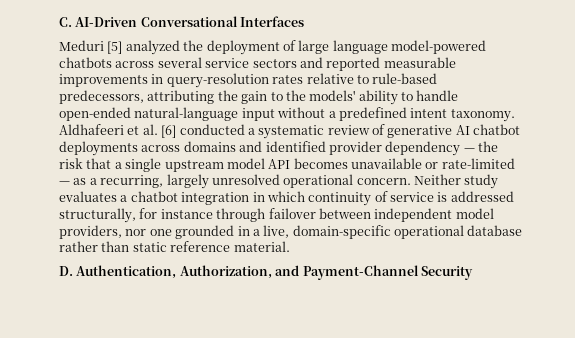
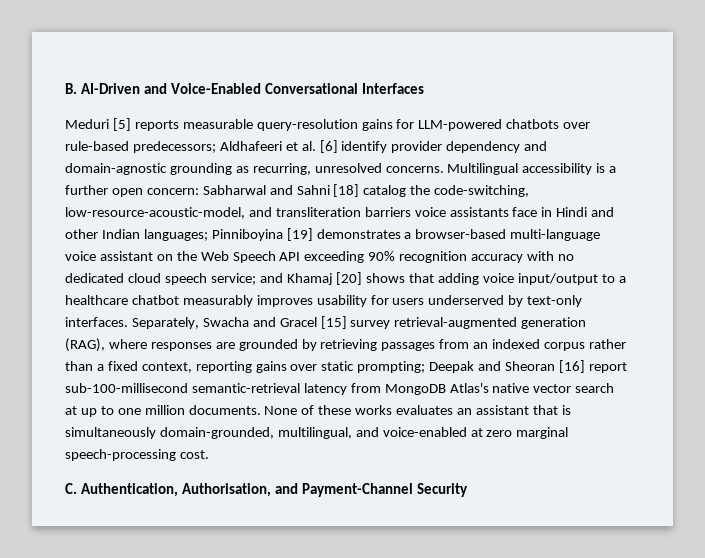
[59,17,138,27] C. AI-Driven -> [65,83,261,94] B. AI-Driven and Voice-Enabled
[125,40,486,55] [59,57,456,71] [59,73,438,88] [59,90,459,105] [59,107,515,122] [59,124,521,139] [59,141,498,156] [59,158,515,172] [59,174,499,189] [59,191,514,206] [59,208,494,223] [59,225,523,239] [59,241,290,252] [59,265,272,279] analyzed the deployment of large language model-powered chatbots across several service sectors and reported measurable improvements in query-resolution rates relative to rule-based predecessors, attributing the gain to the models' ability to handle open-ended natural-language input without a predefined intent taxonomy. Aldhafeeri et al. [6] conducted a systematic review of generative AI chatbot deployments across domains and identified provider dependency — the risk that a single upstream model API becomes unavailable or rate-limited — as a recurring, largely unresolved operational concern. Neither study evaluates a chatbot integration in which continuity of service is addressed structurally, for instance through failover between independent model providers, nor one grounded in a live, domain-specific operational database rather than static reference material. // D. Authentication, Authorization, -> [134,119,591,131] [65,140,548,153] [65,163,617,175] [65,184,530,197] [65,207,615,219] [65,228,601,241] [65,251,574,263] [65,272,626,285] [65,295,583,307] [65,316,587,329] [65,338,626,352] [65,360,627,373] [65,383,615,395] [65,405,571,417] [65,427,569,439] [65,449,209,461] [65,483,271,497] reports measurable query-resolution gains for LLM-powered chatbots over rule-based predecessors; Aldhafeeri et al. [6] identify provider dependency and domain-agnostic grounding as recurring, unresolved concerns. Multilingual accessibility is a further open concern: Sabharwal and Sahni [18] catalog the code-switching, low-resource-acoustic-model, and transliteration barriers voice assistants face in Hindi and other Indian languages; Pinniboyina [19] demonstrates a browser-based multi-language voice assistant on the Web Speech API exceeding 90% recognition accuracy with no dedicated cloud speech service; and Khamaj [20] shows that adding voice input/output to a healthcare chatbot measurably improves usability for users underserved by text-only interfaces. Separately, Swacha and Gracel [15] survey retrieval-augmented generation (RAG), where responses are grounded by retrieving passages from an indexed corpus rather than a fixed context, reporting gains over static prompting; Deepak and Sheoran [16] report sub-100-millisecond semantic-retrieval latency from MongoDB Atlas's native vector search at up to one million documents. None of these works evaluates an assistant that is simultaneously domain-grounded, multilingual, and voice-enabled at zero marginal speech-processing cost. // C. Authentication, Authorisation,

